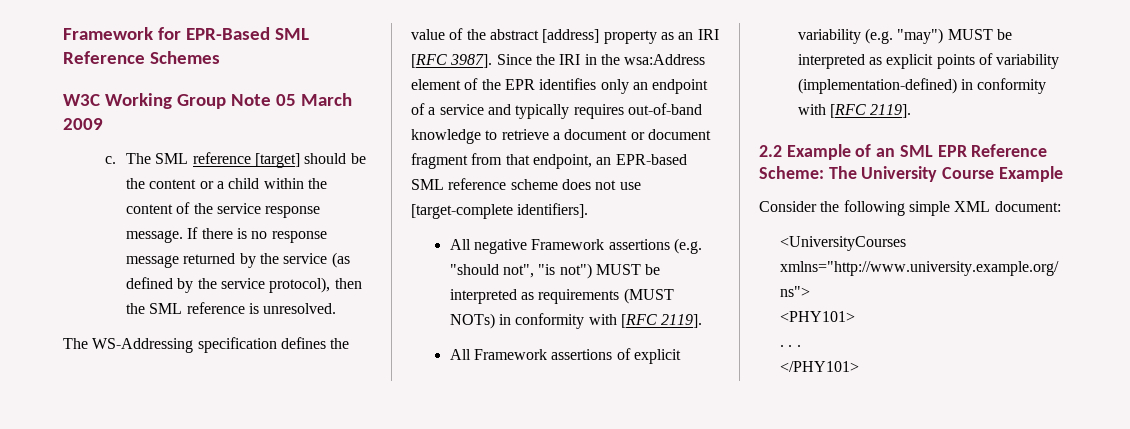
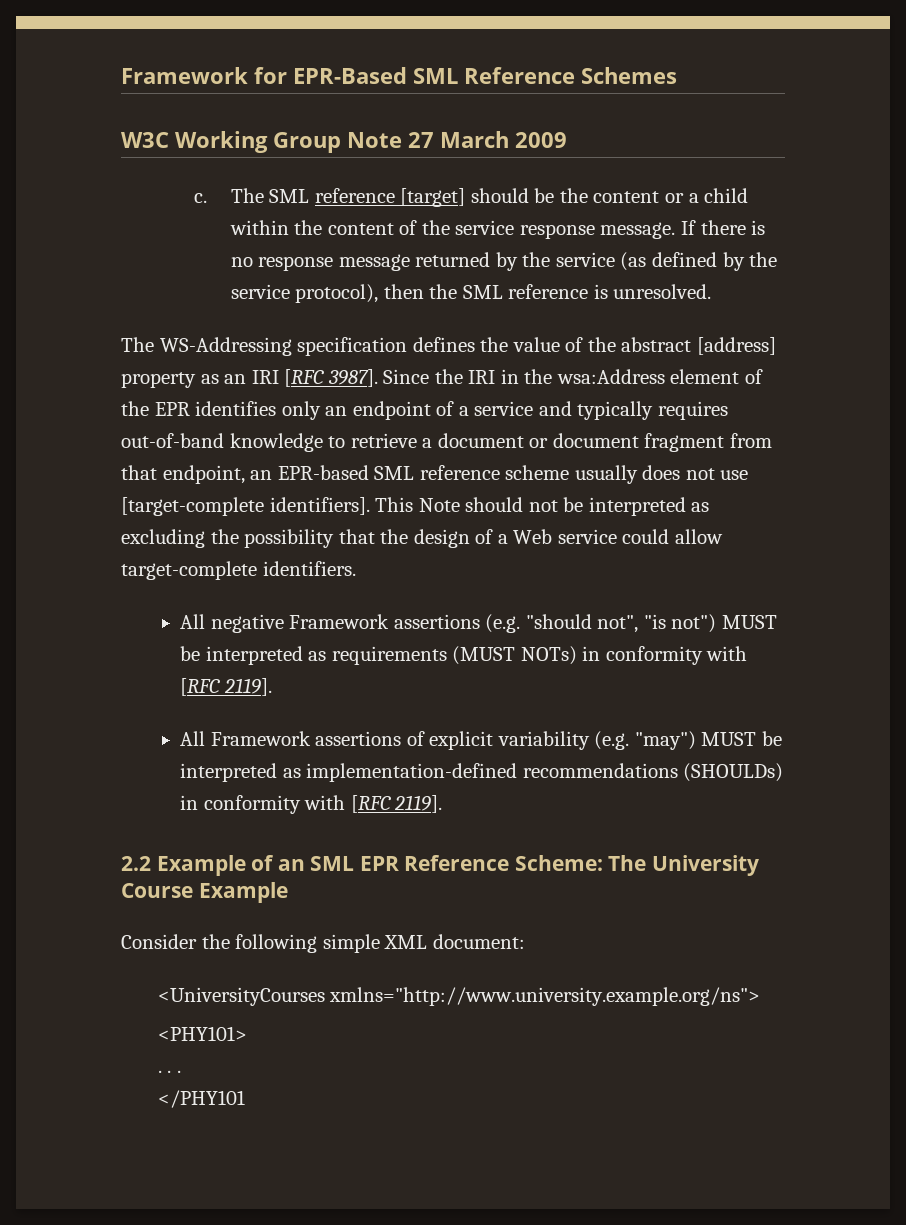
[275,94,296,106] 05 -> [408,132,434,148] 27
(558, 184) none -> [574,465,638,484] usually
(589, 210) none -> [375,497,710,516] [121,529,723,548] [121,561,356,580] This Note should not be interpreted as excluding the possibility that the design of a Web service could allow target-complete identifiers.
[886,53,1060,69] [797,78,957,94] explicit points of variability (implementation-defined) -> [306,763,784,782] implementation-defined recommendations (SHOULDs)
[779,361,859,372] </PHY101> -> [157,1090,245,1108] </PHY101

